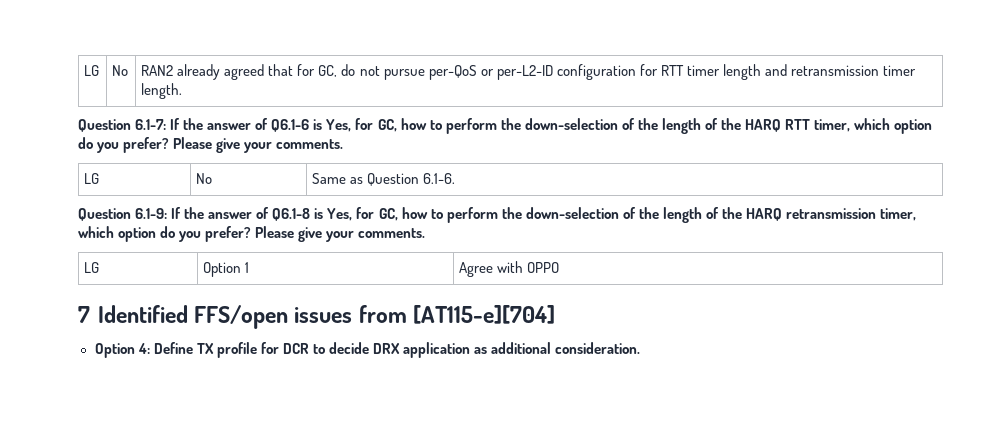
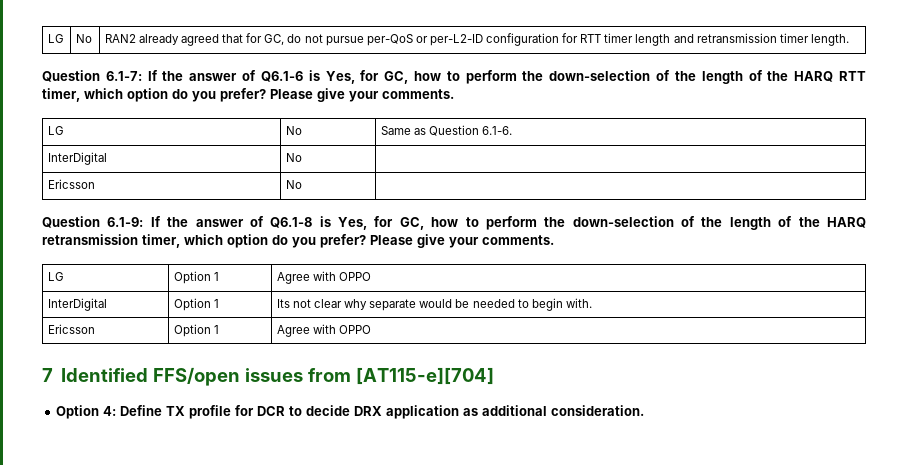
(456, 178) none -> [47,152,107,165] [285,153,302,162] [47,179,95,189] [285,180,302,189] // InterDigital | No | // Ericsson | No |
(560, 267) none -> [47,298,107,311] [173,298,219,311] [276,298,592,311] [47,324,95,334] [173,324,219,337] [276,324,371,337] // InterDigital | Option 1 | Its not clear why separate would be needed to begin with. // Ericsson | Option 1 | Agree with OPPO

